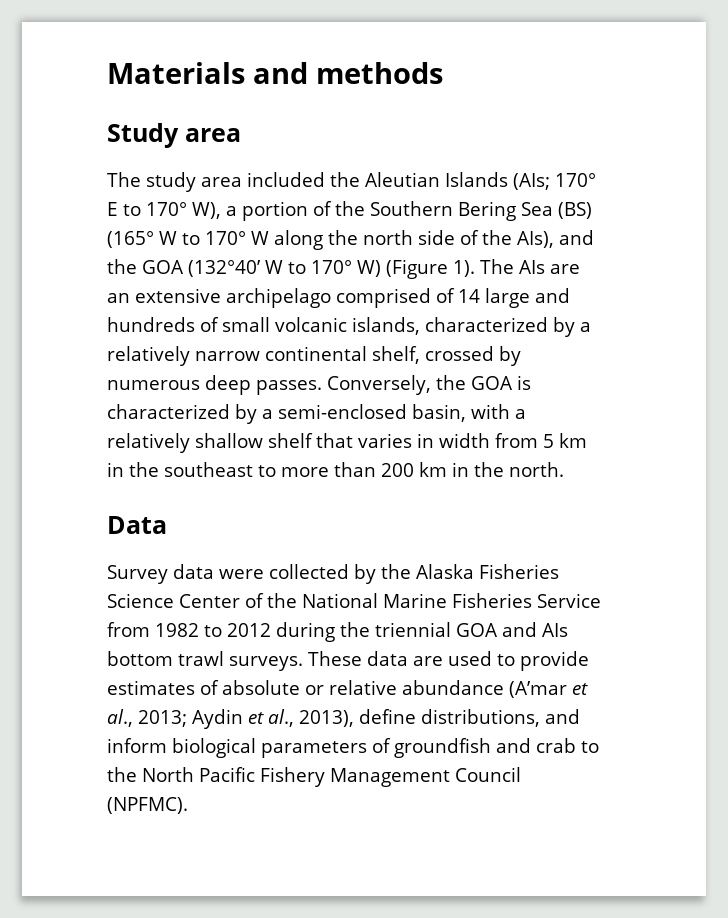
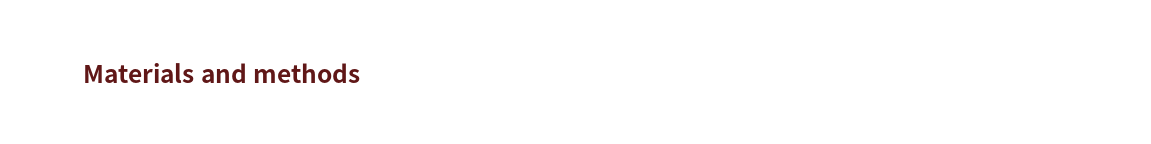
[107,123,241,148] [107,172,596,192] [107,201,592,221] [107,230,594,250] [107,259,580,279] [107,288,570,308] [107,317,591,337] [107,346,521,366] [107,375,531,395] [107,404,526,424] [107,433,587,453] [107,462,564,477] [107,516,167,534] [107,564,559,584] [107,593,601,608] [107,622,568,642] [107,651,589,671] [107,680,588,698] [107,709,580,729] [107,738,599,758] [107,767,521,787] [107,797,188,814] // Study area // The study area included the Aleutian Islands (AIs; 170° E to 170° W), a portion of the Southern Bering Sea (BS) (165° W to 170° W along the north side of the AIs), and the GOA (132°40’ W to 170° W) (Figure 1). The AIs are an extensive archipelago comprised of 14 large and hundreds of small volcanic islands, characterized by a relatively narrow continental shelf, crossed by numerous deep passes. Conversely, the GOA is characterized by a semi-enclosed basin, with a relatively shallow shelf that varies in width from 5 km in the southeast to more than 200 km in the north. // Data // Survey data were collected by the Alaska Fisheries Science Center of the National Marine Fisheries Service from 1982 to 2012 during the triennial GOA and AIs bottom trawl surveys. These data are used to provide estimates of absolute or relative abundance (A’mar et al., 2013; Aydin et al., 2013), define distributions, and inform biological parameters of groundfish and crab to the North Pacific Fishery Management Council (NPFMC). -> (361, 73) none

